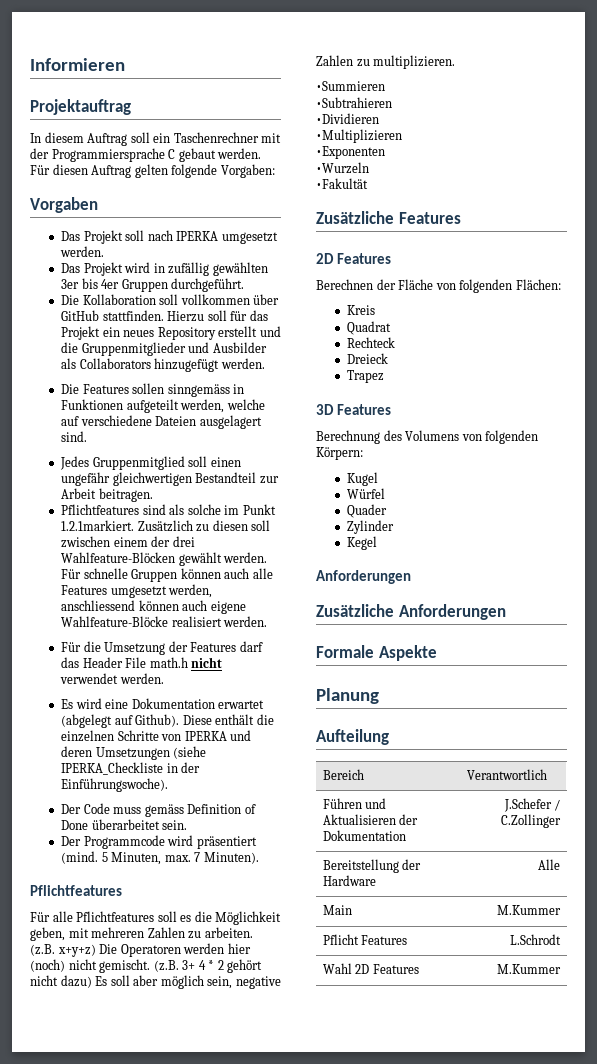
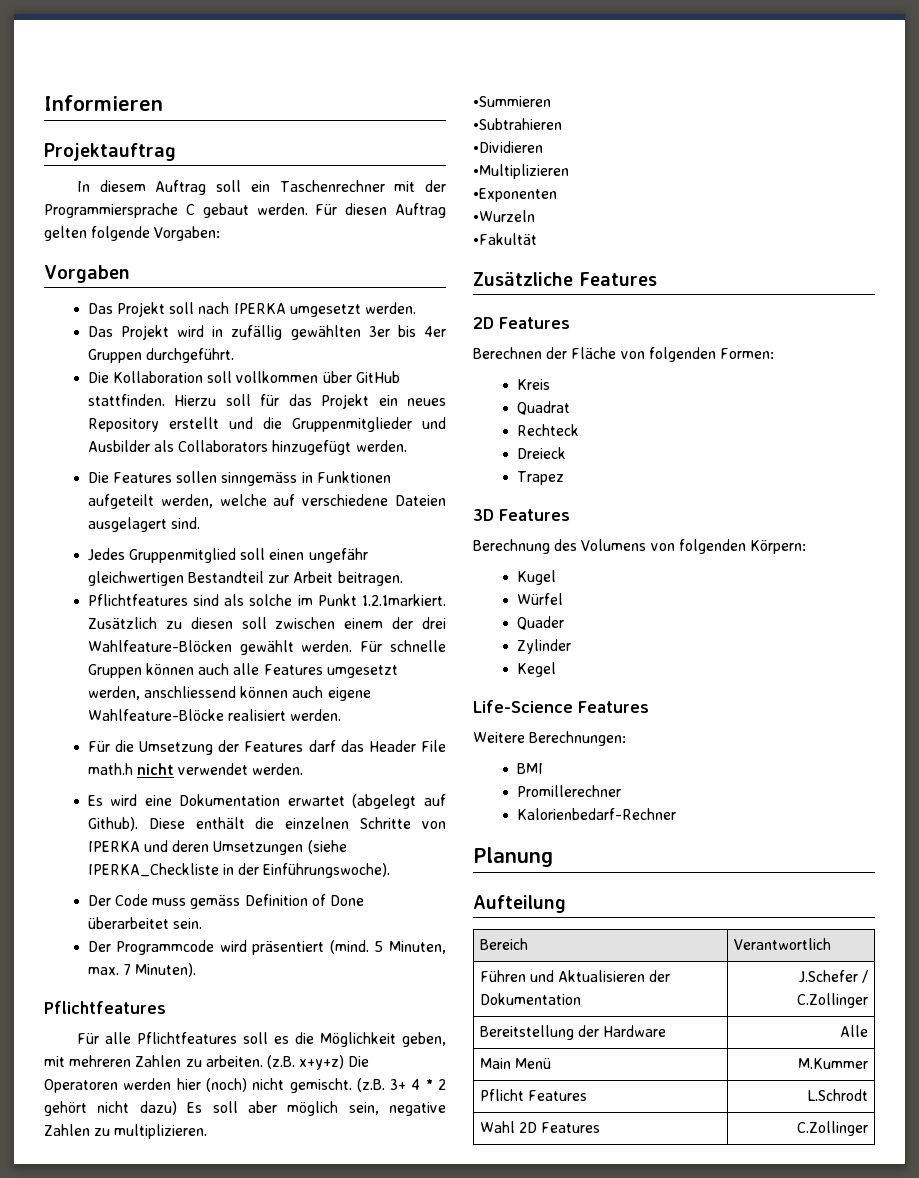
[515,279,561,290] Flächen: -> [719,348,774,359] Formen:
[316,570,411,584] [316,604,506,620] [316,645,437,661] Anforderungen // Zusätzliche Anforderungen // Formale Aspekte -> [473,700,649,713] [473,731,627,746] [516,763,543,774] [516,785,621,797] [516,808,676,820] Life-Science Features // Weitere Berechnungen: // BMI // Promillerechner // Kalorienbedarf-Rechner
(352, 910) none -> [514,1058,551,1069] Menü
[497,964,562,974] M.Kummer -> [797,1121,869,1136] C.Zollinger

